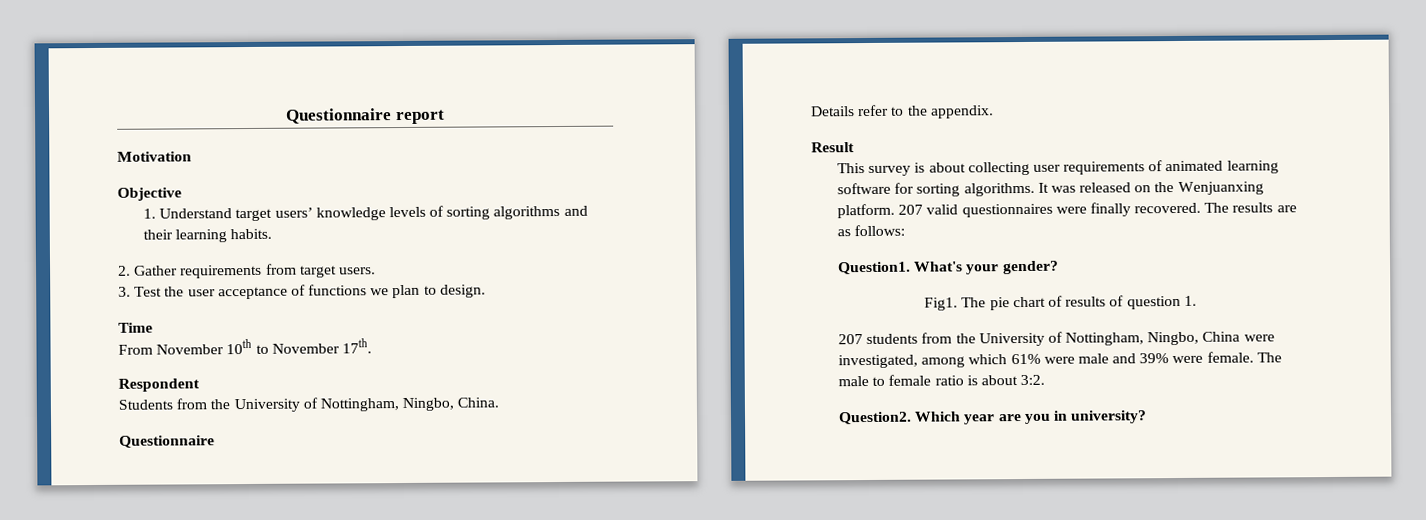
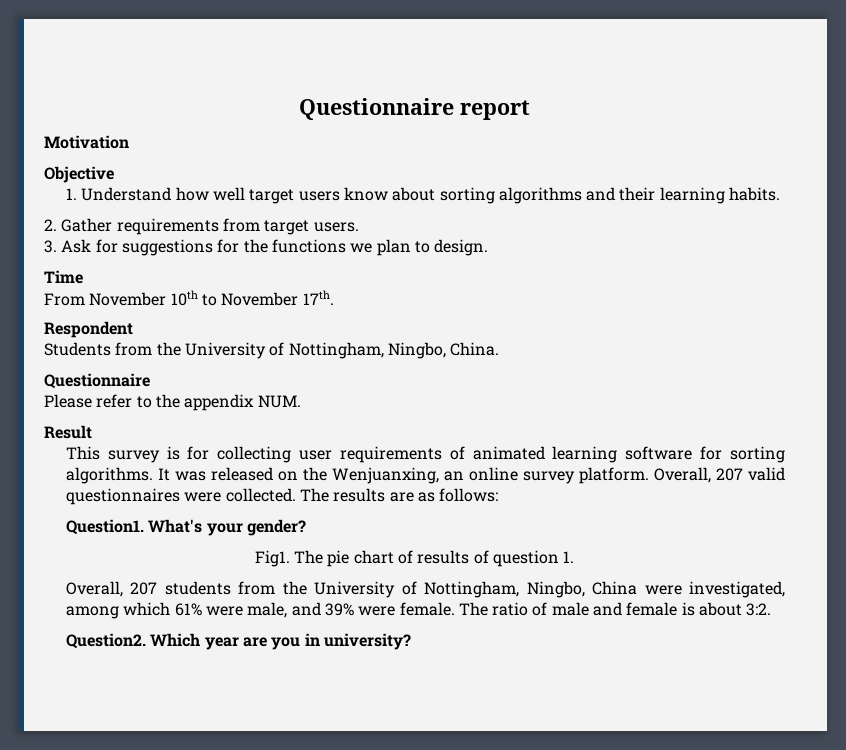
[235,205,445,222] target users’ knowledge levels of -> [175,187,436,204] how well target users know about
[134,284,306,300] Test the user acceptance of -> [61,239,268,256] Ask for suggestions for the
[811,106,855,117] Details -> [44,394,92,408] Please
[930,105,994,119] appendix. -> [184,394,301,411] appendix NUM.
[928,162,966,173] about -> [187,446,210,460] for
[1177,181,1264,195] [836,203,895,219] Wenjuanxing platform. -> [331,467,711,484] Wenjuanxing, an online survey platform. Overall,
[1089,202,1202,217] finally recovered. -> [225,488,296,502] collected.
(1197, 300) none -> [65,581,123,597] Overall,
[1077,353,1109,364] male -> [247,602,288,618] male,
[837,374,964,387] male to female ratio -> [492,602,678,616] ratio of male and female

